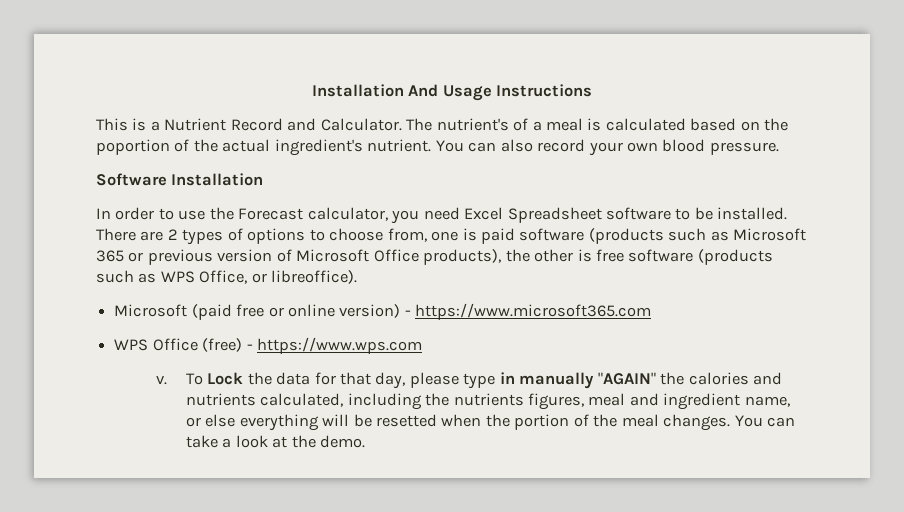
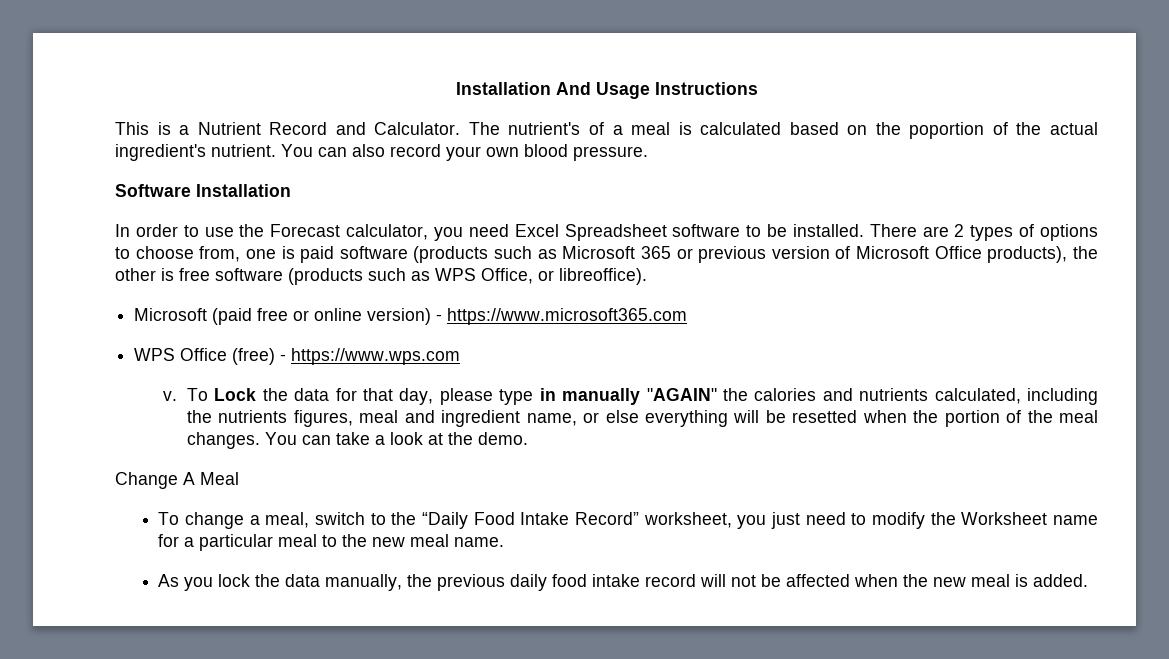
(366, 441) none -> [115,472,239,489] [158,512,1099,529] [158,534,505,551] [158,574,1089,591] // Change A Meal // To change a meal, switch to the “Daily Food Intake Record” worksheet, you just need to modify the Worksheet name for a particular meal to the new meal name. // As you lock the data manually, the previous daily food intake record will not be affected when the new meal is added.

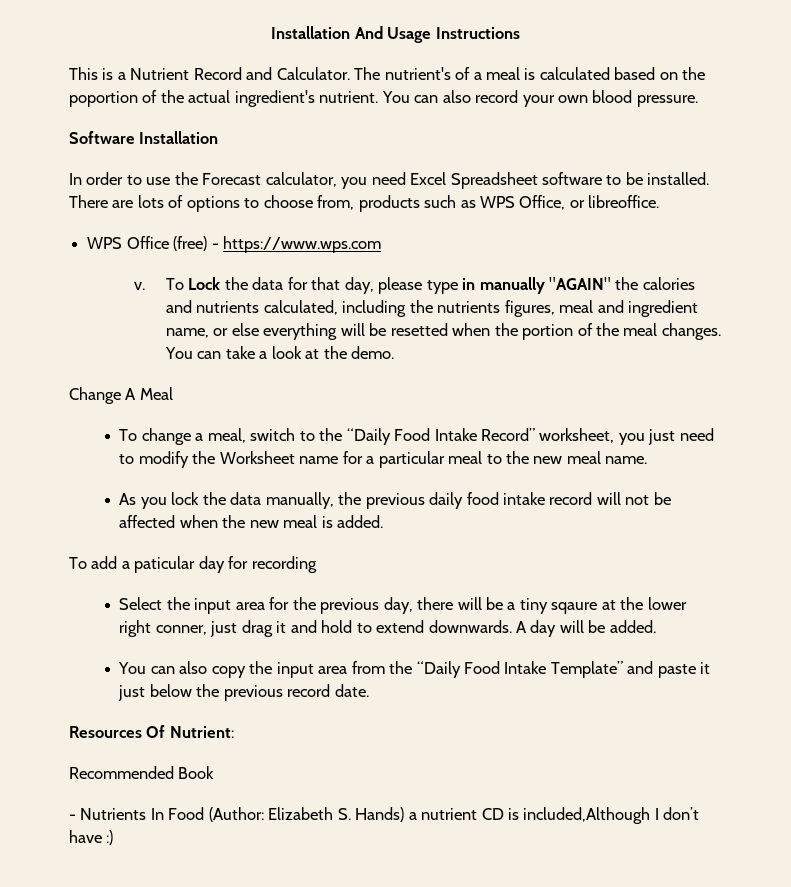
[954,224,1014,241] 2 types -> [137,195,164,208] lots
[245,246,1099,263] [115,268,363,285] one is paid software (products such as Microsoft 365 or previous version of Microsoft Office products), the other is free software (products -> [358,195,420,212] products
[559,268,647,285] [134,308,688,325] libreoffice). // Microsoft (paid free or online version) - https://www.microsoft365.com -> [588,195,660,208] libreoffice.
(1089, 580) none -> [69,556,317,573] [119,597,687,614] [119,620,656,637] [118,661,711,678] [118,684,369,701] [69,725,234,738] [69,766,215,779] [69,807,700,824] [69,830,114,845] // To add a paticular day for recording // Select the input area for the previous day, there will be a tiny sqaure at the lower right conner, just drag it and hold to extend downwards. A day will be added. // You can also copy the input area from the “Daily Food Intake Template” and paste it just below the previous record date. // Resources Of Nutrient: // Recommended Book // - Nutrients In Food (Author: Elizabeth S. Hands) a nutrient CD is included,Although I don’t have :)

